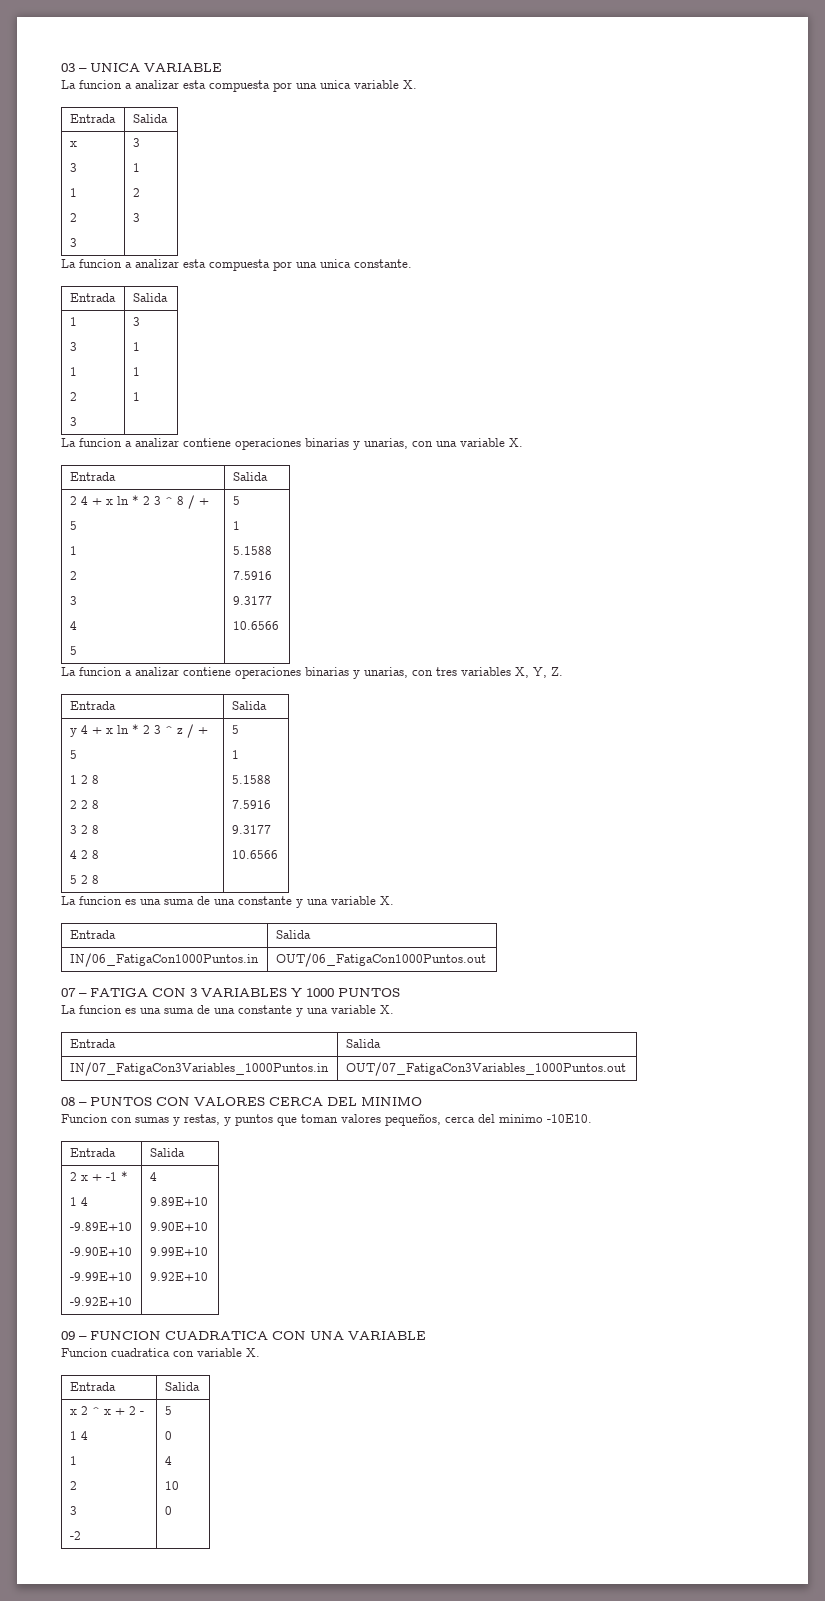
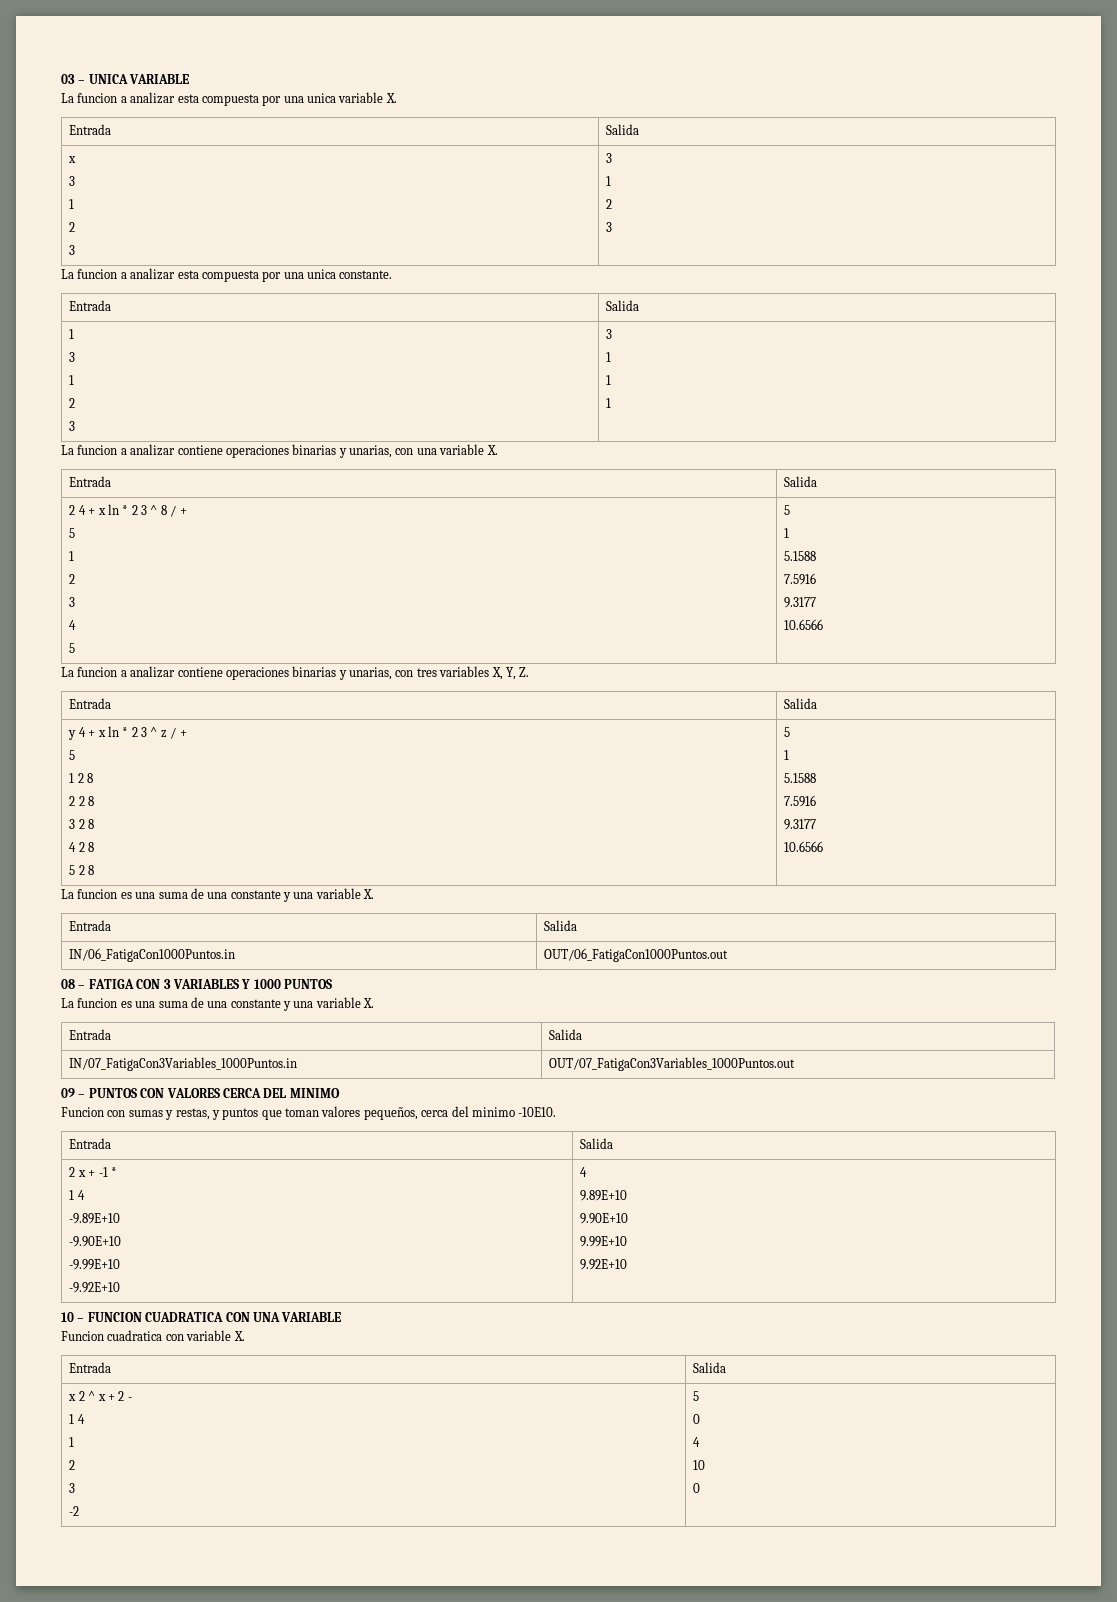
[61,988,76,997] 07 -> [61,979,75,989] 08
[61,1097,75,1106] 08 -> [61,1088,75,1098] 09
[61,1331,75,1340] 09 -> [61,1312,74,1322] 10

